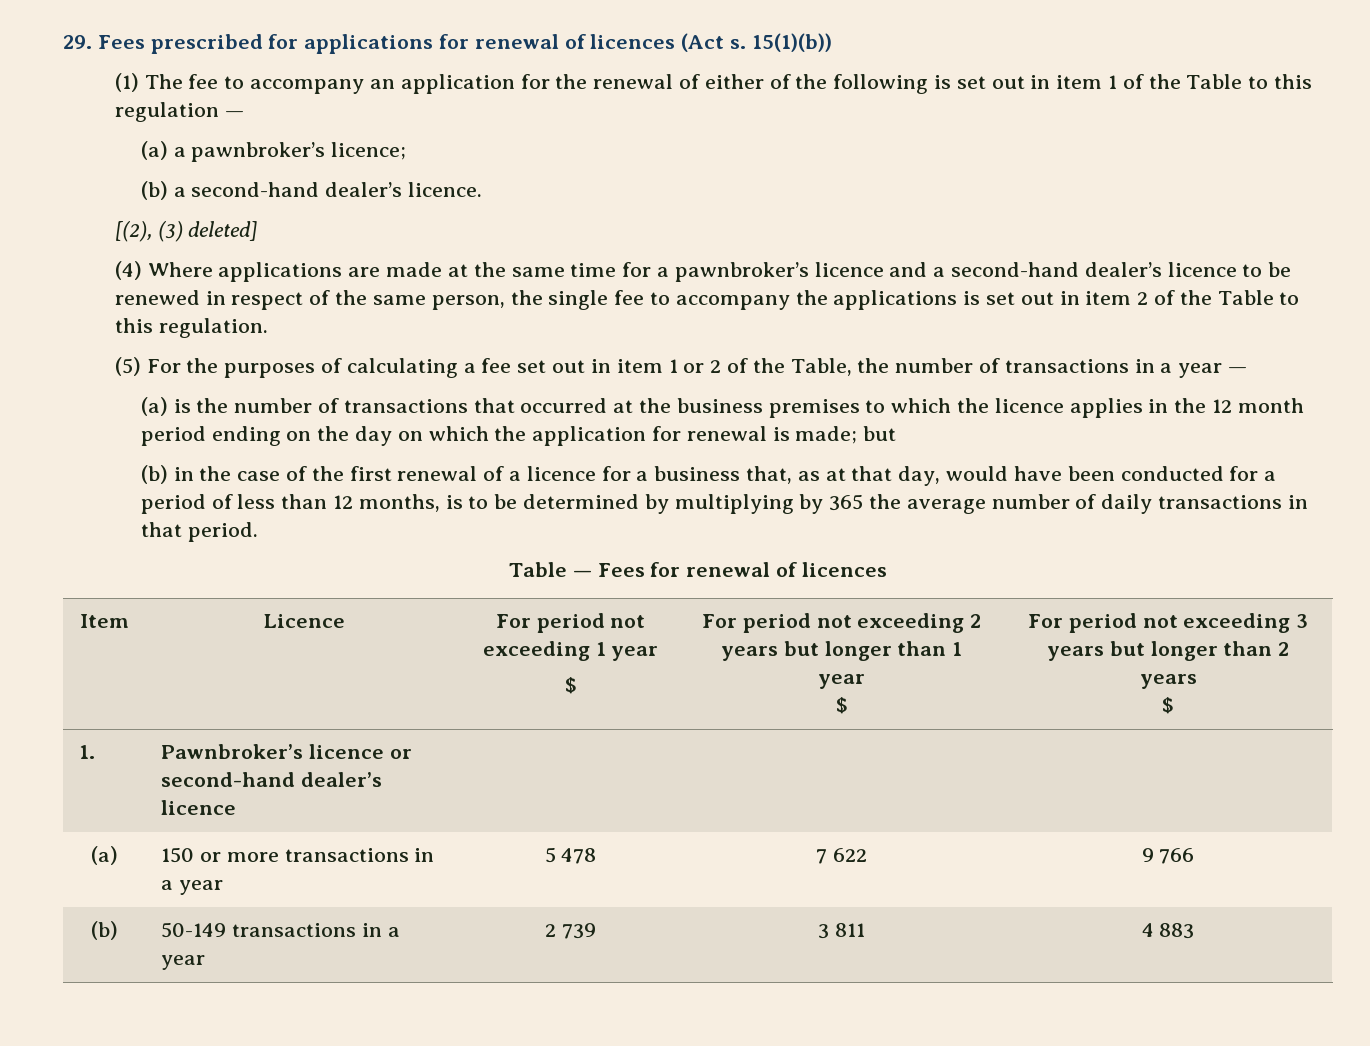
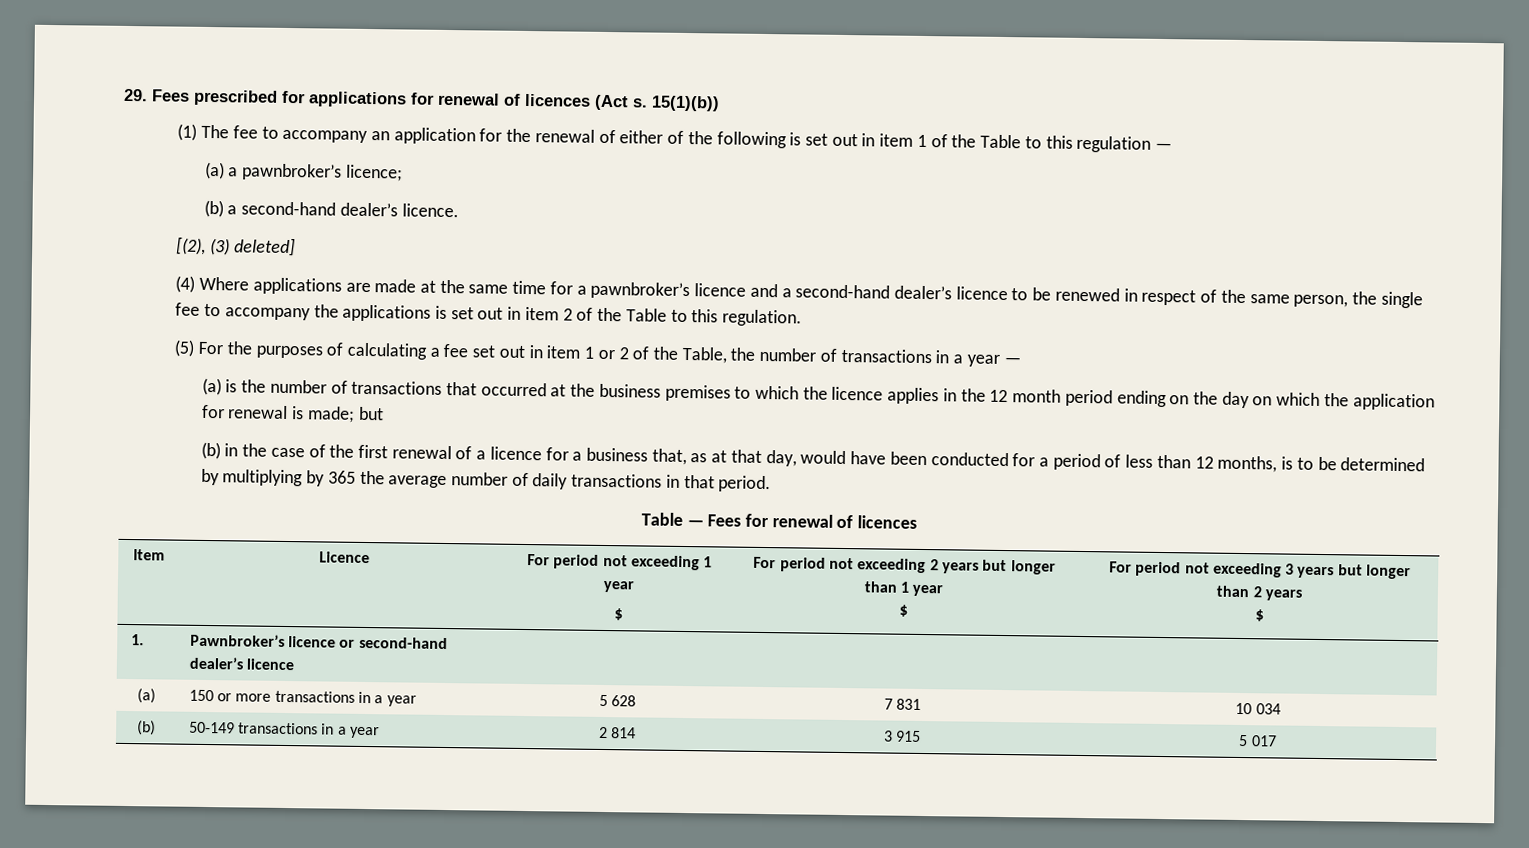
[561,848,597,864] 478 -> [611,695,637,707] 628
[832,848,867,862] [1141,848,1195,864] 622 | 9 766 -> [896,698,922,710] [1235,702,1281,715] 831 | 10 034
[561,923,596,939] [818,923,865,939] [1141,923,1195,939] 739 | 3 811 | 4 883 -> [611,727,637,739] [883,730,922,742] [1238,734,1277,747] 814 | 3 915 | 5 017

